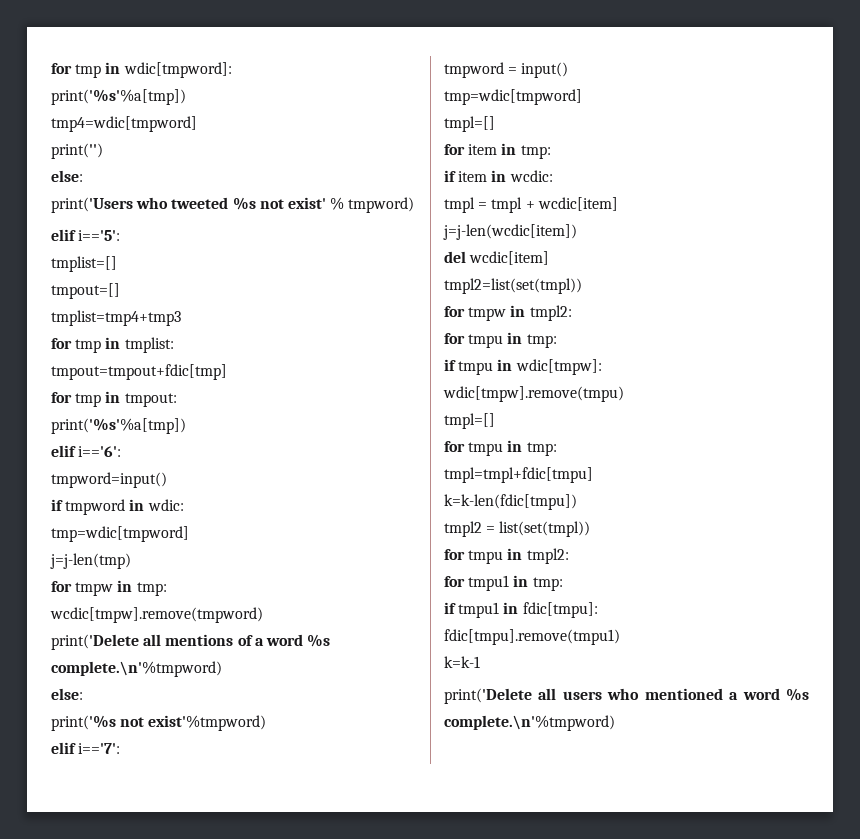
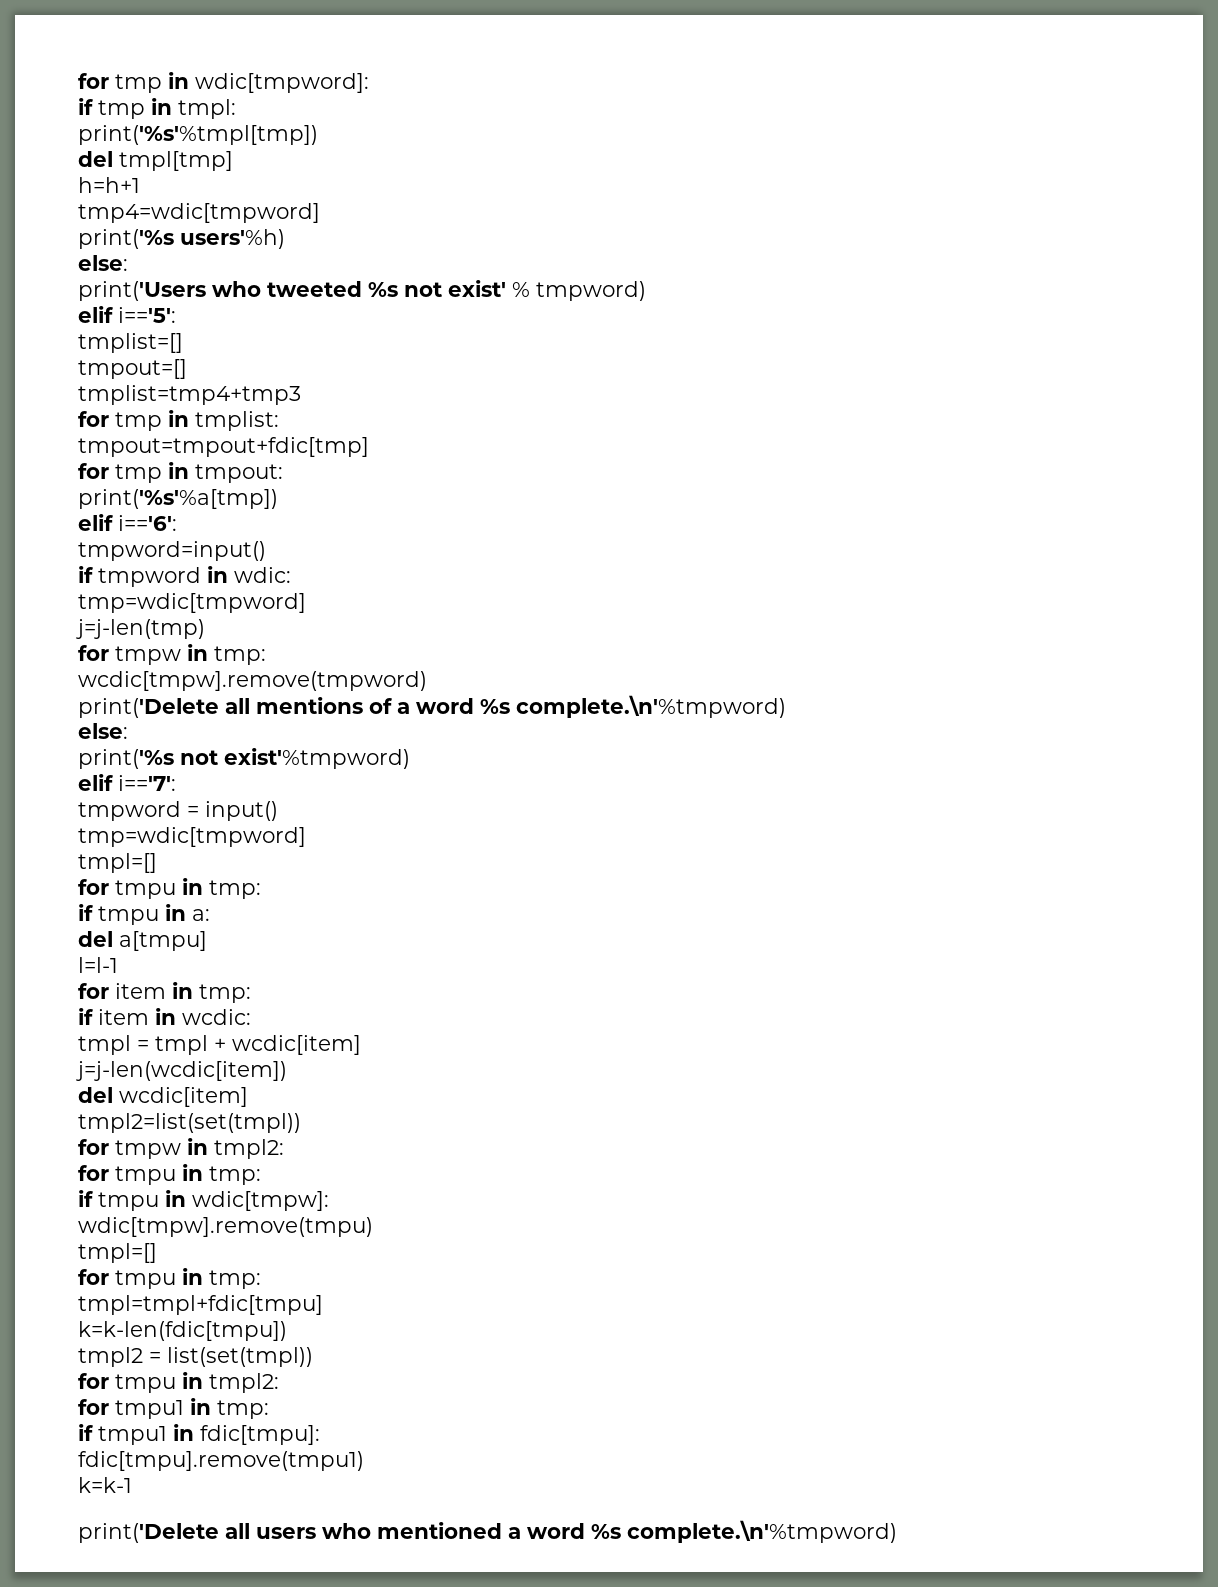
[51,89,186,105] print('%s'%a[tmp]) -> [78,98,236,119] [78,125,318,145] [78,151,233,171] [78,177,140,193] if tmp in tmpl: // print('%s'%tmpl[tmp]) // del tmpl[tmp] // h=h+1
[51,143,103,159] print('') -> [78,229,285,249] print('%s users'%h)
(495, 124) none -> [78,878,261,899] [78,904,210,925] [78,931,207,951] [78,957,118,973] // for tmpu in tmp: // if tmpu in a: // del a[tmpu] // l=l-1

